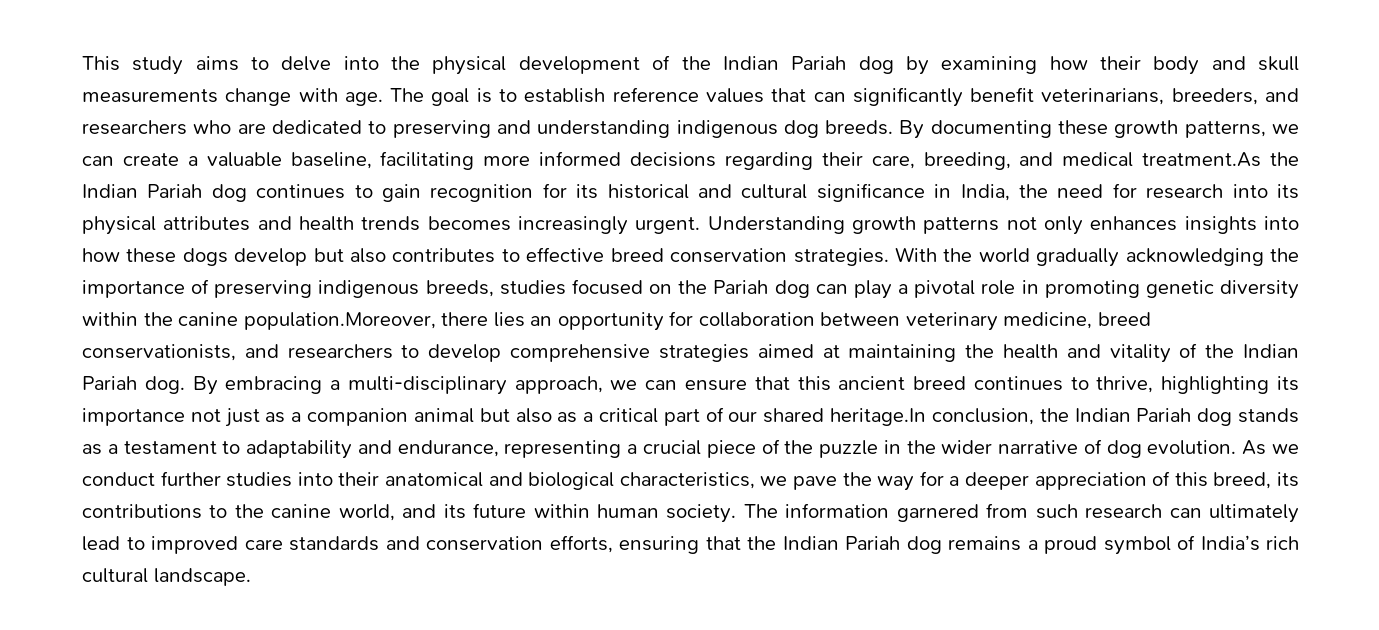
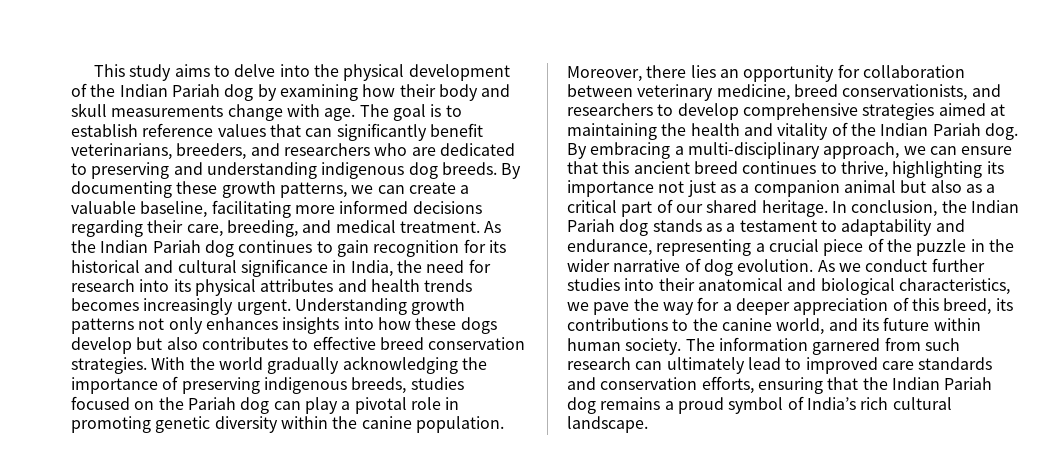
[1142,152,1262,167] treatment.As -> [399,221,502,233] treatment. As
[243,312,436,330] population.Moreover, -> [415,416,504,433] [567,66,642,82] population. Moreover,
[830,408,927,426] heritage.In -> [761,200,847,217] heritage. In

